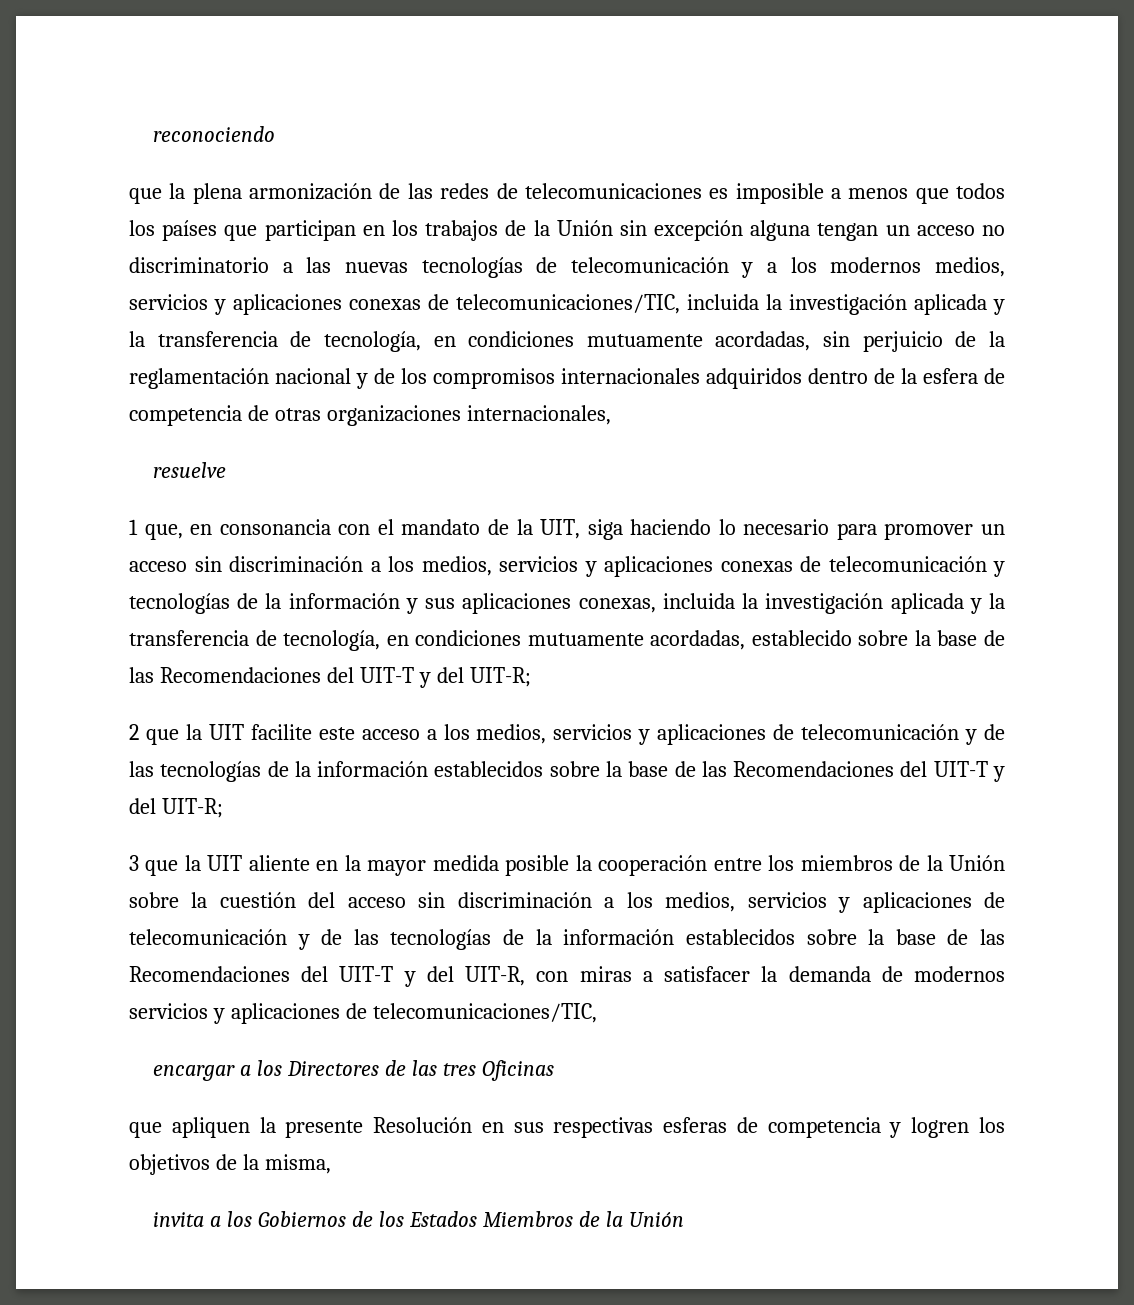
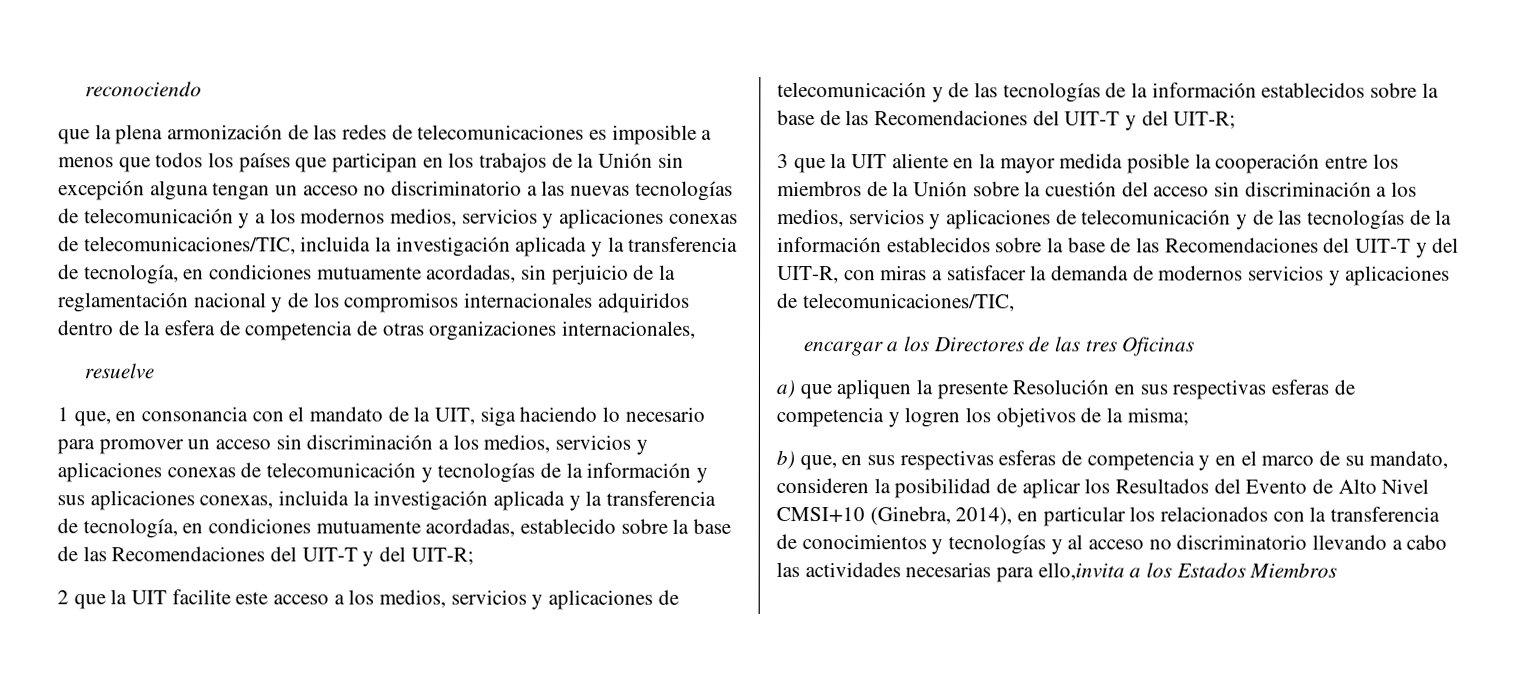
(554, 1070) none -> [776,380,795,399] a)
[264,1154,331,1174] [153,1211,684,1227] misma, // invita a los Gobiernos de los Estados Miembros de la Unión -> [1126,407,1189,426] [776,450,1449,471] [776,478,1430,499] [776,506,1441,527] [776,534,1448,555] [776,562,1338,583] misma; // b) que, en sus respectivas esferas de competencia y en el marco de su mandato, consideren la posibilidad de aplicar los Resultados del Evento de Alto Nivel CMSI+10 (Ginebra, 2014), en particular los relacionados con la transferencia de conocimientos y tecnologías y al acceso no discriminatorio llevando a cabo las actividades necesarias para ello,invita a los Estados Miembros

